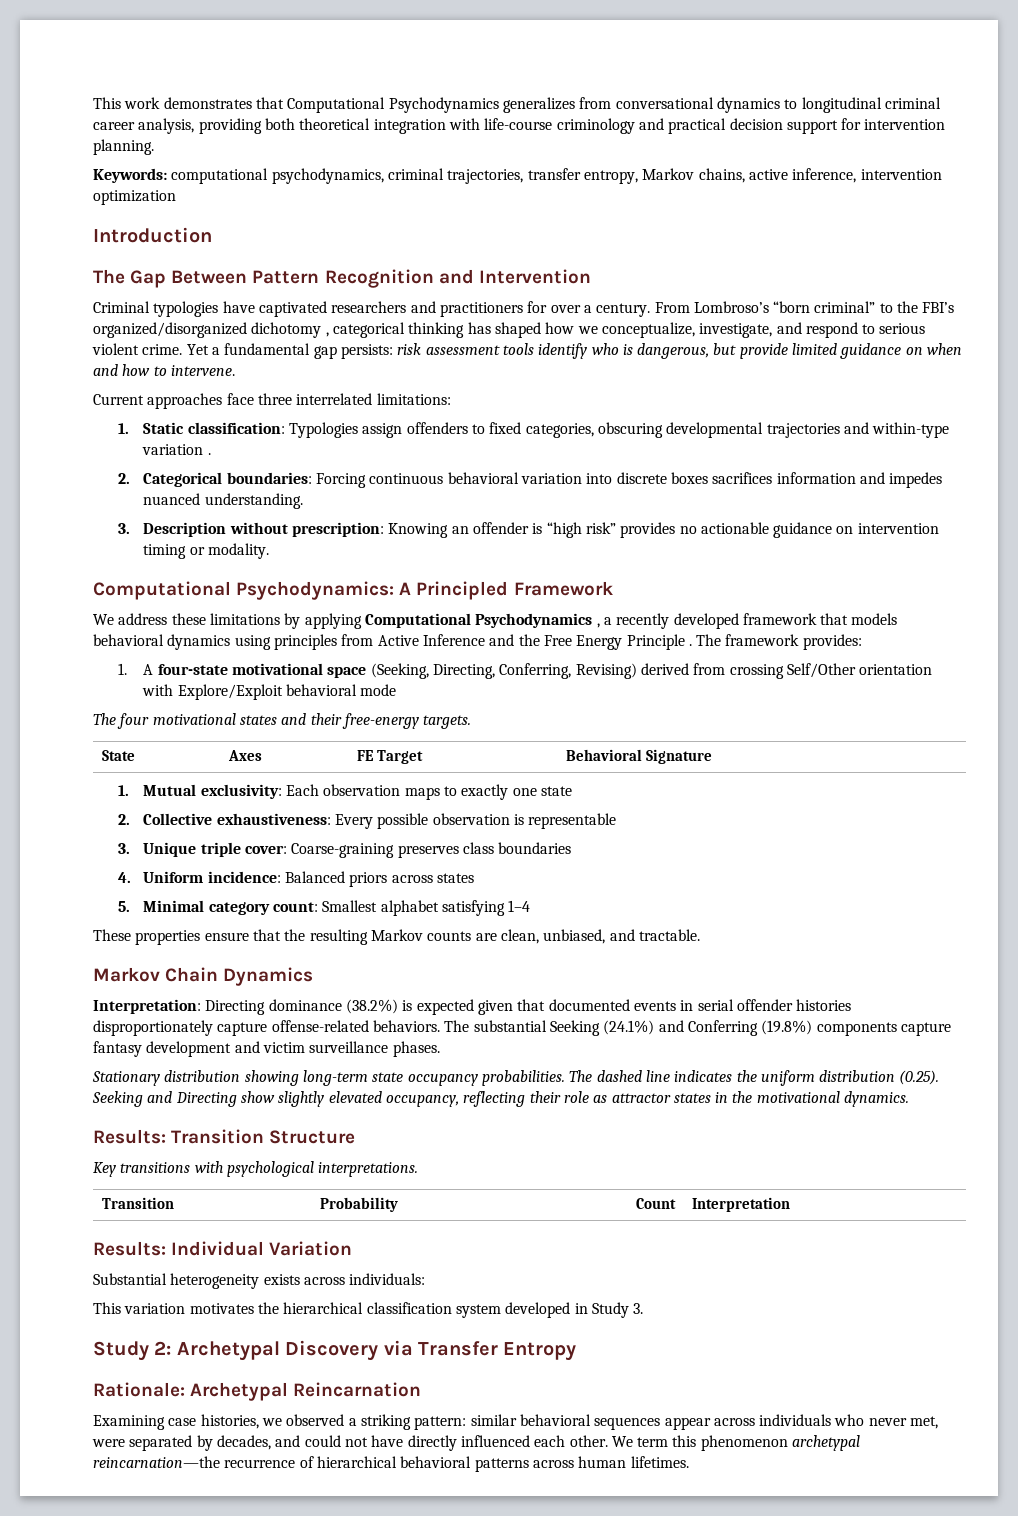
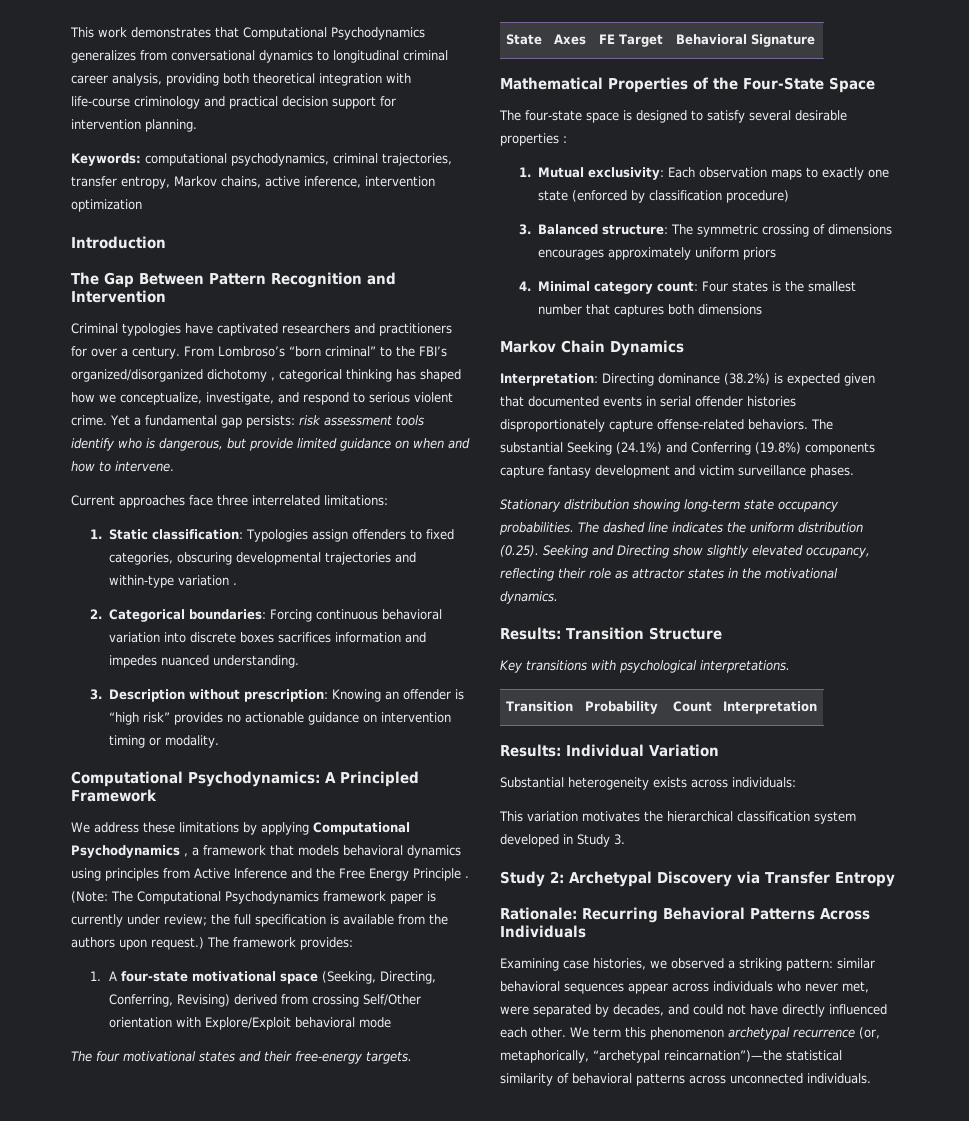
[616,613,739,629] recently developed -> (199, 851) none
(692, 645) none -> [71,891,436,904] [71,914,448,927] [71,937,204,950] (Note: The Computational Psychodynamics framework paper is currently under review; the full specification is available from the authors upon request.)
(712, 756) none -> [500,77,875,93] [499,110,847,123] [500,133,567,146] // Mathematical Properties of the Four-State Space // The four-state space is designed to satisfy several desirable properties :
[118,813,617,829] [118,842,572,858] [118,871,474,887] [118,900,531,916] [93,929,700,945] // 2. Collective exhaustiveness: Every possible observation is representable // 3. Unique triple cover: Coarse-graining preserves class boundaries // 4. Uniform incidence: Balanced priors across states // 5. Minimal category count: Smallest alphabet satisfying 1–4 // These properties ensure that the resulting Markov counts are clean, unbiased, and tractable. -> [571,190,789,203] [518,224,892,237] [537,247,776,260] [518,281,856,294] [537,304,762,317] (enforced by classification procedure) // 3. Balanced structure: The symmetric crossing of dimensions encourages approximately uniform priors // 4. Minimal category count: Four states is the smallest number that captures both dimensions
[190,1382,422,1401] Archetypal Reincarnation -> [582,907,870,923] [500,925,586,938] Recurring Behavioral Patterns Across Individuals
[93,1456,397,1468] reincarnation—the recurrence of hierarchical -> [792,1027,880,1039] [500,1050,842,1063] [500,1073,569,1086] recurrence (or, metaphorically, “archetypal reincarnation”)—the statistical similarity of
[578,1456,689,1468] human lifetimes. -> [730,1073,871,1084] unconnected individuals.

